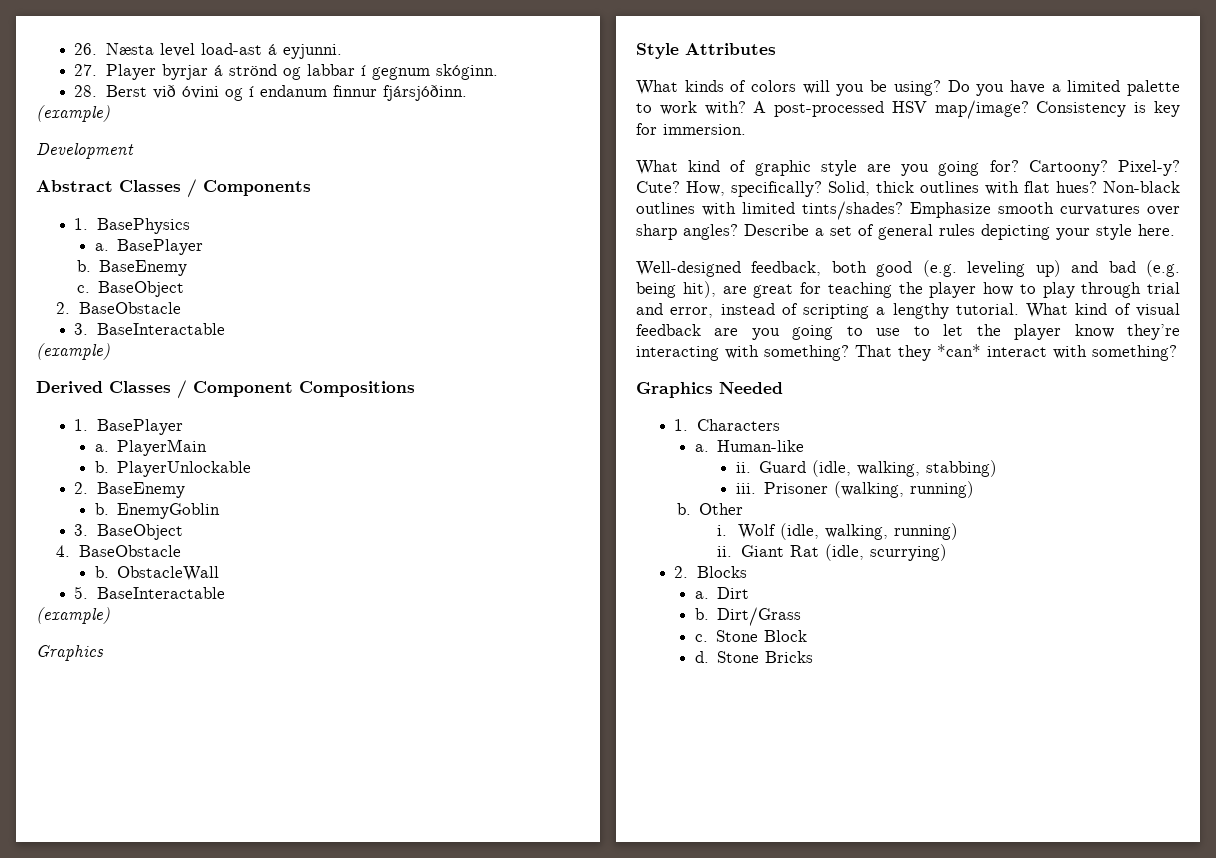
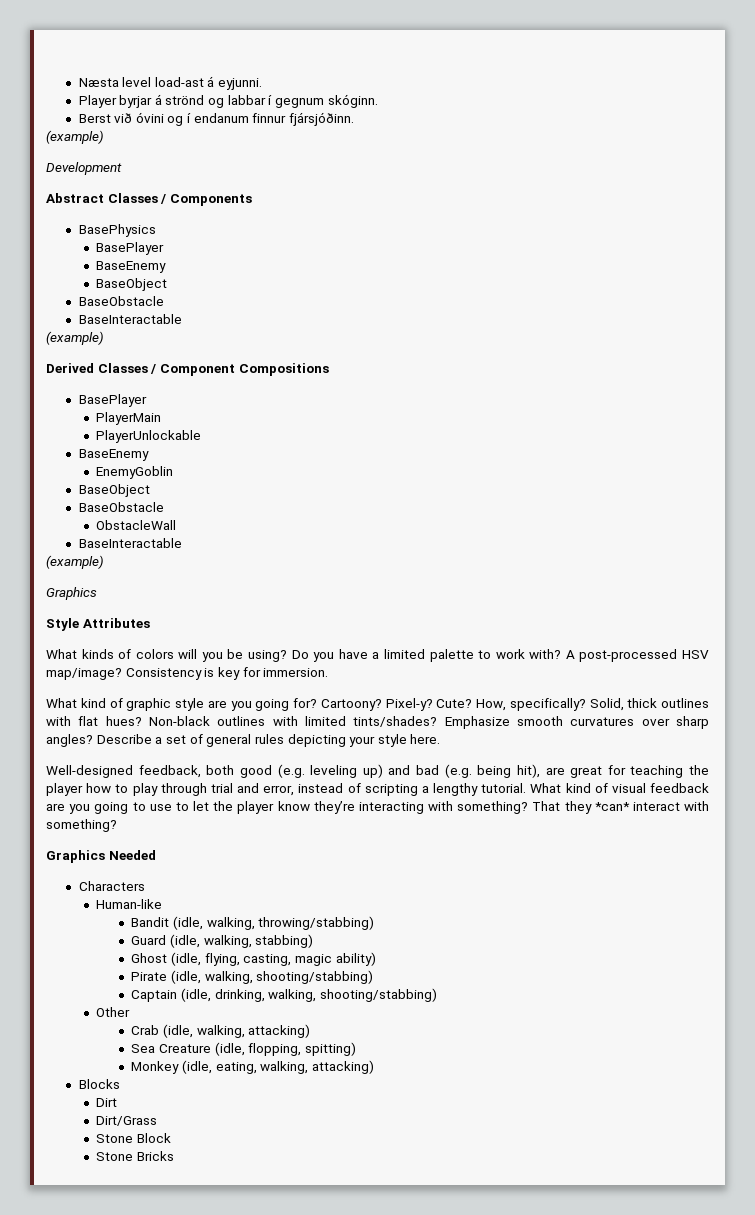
[74,43,98,55] 26. -> (78, 82) none
[74,64,98,76] 27. -> (263, 84) none
[74,85,98,97] 28. -> (378, 101) none
[74,218,89,230] 1. -> (252, 200) none
[94,239,204,255] [76,260,187,276] [76,281,184,297] [56,302,181,314] [74,323,89,335] a. BasePlayer // b. BaseEnemy // c. BaseObject // 2. BaseObstacle // 3. -> [96,242,165,255] [96,261,167,273] [96,278,168,291] [78,296,164,306] BasePlayer // BaseEnemy // BaseObject // BaseObstacle //
[74,419,183,435] [94,444,109,452] 1. BasePlayer // a. -> [78,394,147,407] BasePlayer //
[94,461,109,473] b. -> (162, 418) none
[74,482,185,498] [94,503,109,515] 2. BaseEnemy // b. -> [78,449,149,461] BaseEnemy //
[74,524,183,540] [56,545,181,557] [94,566,109,578] 3. BaseObject // 4. BaseObstacle // b. -> [78,484,150,497] [78,502,164,512] BaseObject // BaseObstacle //
[74,586,89,599] 5. -> (177, 525) none
[674,419,689,431] 1. -> (156, 855) none
[694,444,709,452] a. -> (145, 886) none
[735,462,751,473] ii. -> [131,916,375,930] Bandit (idle, walking, throwing/stabbing) //
[735,481,974,498] [676,503,743,515] [717,523,958,540] [717,544,947,561] [674,566,689,578] iii. Prisoner (walking, running) // b. Other // i. Wolf (idle, walking, running) // ii. Giant Rat (idle, scurrying) // 2. -> [131,952,376,966] [131,970,374,984] [131,988,438,1002] [96,1007,131,1017] [131,1024,311,1038] [131,1042,357,1056] [131,1060,375,1074] Ghost (idle, flying, casting, magic ability) // Pirate (idle, walking, shooting/stabbing) // Captain (idle, drinking, walking, shooting/stabbing) // Other // Crab (idle, walking, attacking) // Sea Creature (idle, flopping, spitting) // Monkey (idle, eating, walking, attacking) //
[694,591,709,599] a. -> (120, 1084) none
[694,608,709,620] b. -> (118, 1102) none
[694,634,708,642] c. -> (158, 1121) none
[694,651,709,663] d. -> (171, 1138) none

